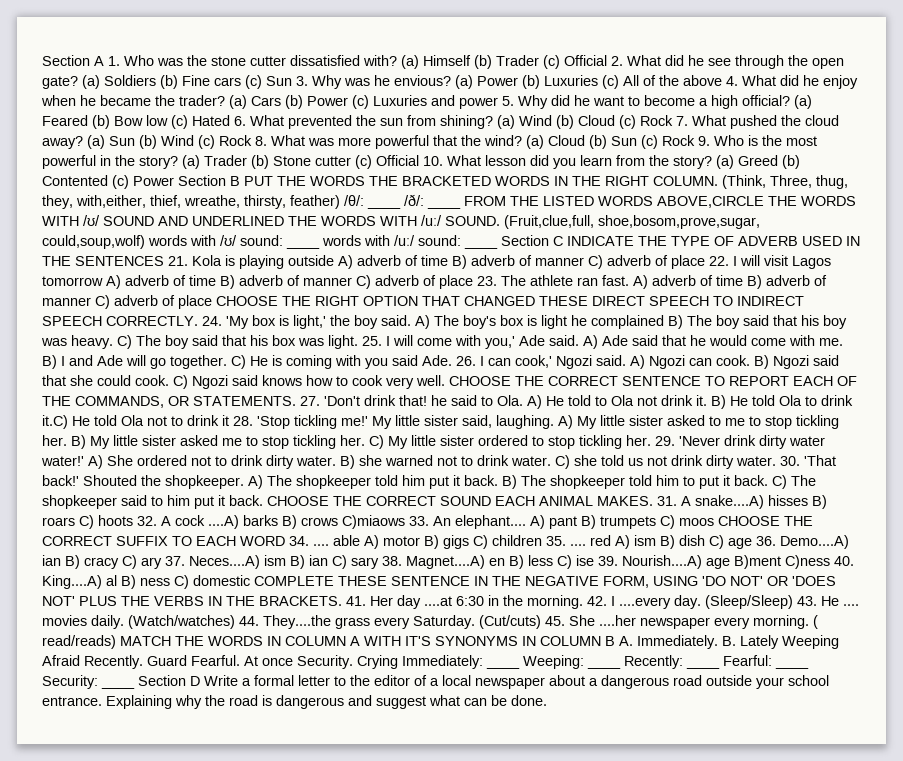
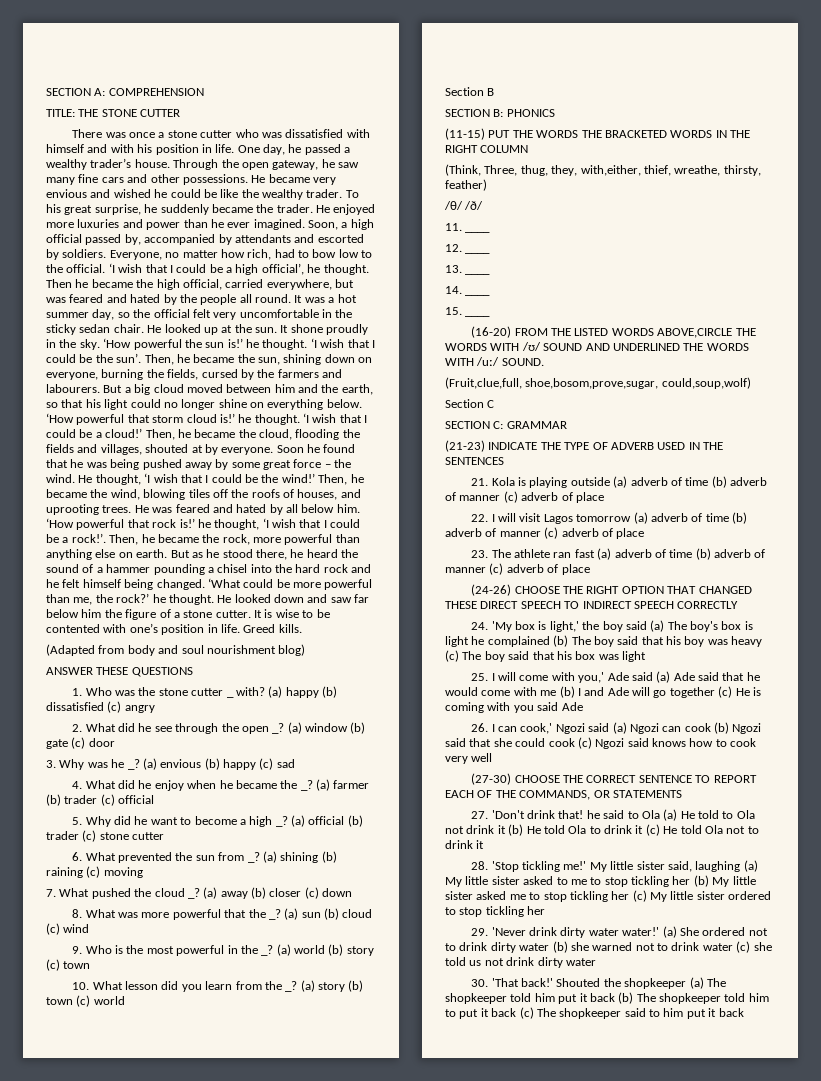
[42,55,104,66] Section A -> [46,88,204,96] [46,109,181,117] [72,129,370,138] [46,144,351,155] [46,158,359,170] [46,174,336,185] [46,189,359,200] [46,204,376,215] [46,219,374,230] [46,234,364,245] [46,249,373,260] [46,263,369,275] [46,279,354,290] [46,294,357,305] [46,309,353,320] [46,324,369,335] [46,338,375,350] [46,353,373,365] [46,369,342,380] [46,384,373,395] [46,399,362,410] [46,413,368,425] [46,428,360,440] [46,444,356,455] [46,459,352,470] [46,473,364,485] [46,489,361,500] [46,504,360,515] [46,518,361,530] [46,533,360,545] [46,549,359,560] [46,564,372,575] [46,578,373,590] [46,593,370,605] [46,609,330,620] [46,623,302,635] [46,644,306,656] [46,667,193,677] SECTION A: COMPREHENSION // TITLE: THE STONE CUTTER // There was once a stone cutter who was dissatisfied with himself and with his position in life. One day, he passed a wealthy trader’s house. Through the open gateway, he saw many fine cars and other possessions. He became very envious and wished he could be like the wealthy trader. To his great surprise, he suddenly became the trader. He enjoyed more luxuries and power than he ever imagined. Soon, a high official passed by, accompanied by attendants and escorted by soldiers. Everyone, no matter how rich, had to bow low to the official. ‘I wish that I could be a high official’, he thought. Then he became the high official, carried everywhere, but was feared and hated by the people all round. It was a hot summer day, so the official felt very uncomfortable in the sticky sedan chair. He looked up at the sun. It shone proudly in the sky. ‘How powerful the sun is!’ he thought. ‘I wish that I could be the sun’. Then, he became the sun, shining down on everyone, burning the fields, cursed by the farmers and labourers. But a big cloud moved between him and the earth, so that his light could no longer shine on everything below. ‘How powerful that storm cloud is!’ he thought. ‘I wish that I could be a cloud!’ Then, he became the cloud, flooding the fields and villages, shouted at by everyone. Soon he found that he was being pushed away by some great force – the wind. He thought, ‘I wish that I could be the wind!’ Then, he became the wind, blowing tiles off the roofs of houses, and uprooting trees. He was feared and hated by all below him. ‘How powerful that rock is!’ he thought, ‘I wish that I could be a rock!’. Then, he became the rock, more powerful than anything else on earth. But as he stood there, he heard the sound of a hammer pounding a chisel into the hard rock and he felt himself being changed. ‘What could be more powerful than me, the rock?’ he thought. He looked down and saw far below him the figure of a stone cutter. It is wise to be contented with one’s position in life. Greed kills. // (Adapted from body and soul nourishment blog) // ANSWER THESE QUESTIONS //
[290,55,360,66] dissatisfied -> [226,696,234,698] _
[423,55,607,69] Himself (b) Trader (c) Official -> [285,686,338,698] [46,701,155,713] happy (b) dissatisfied (c) angry //
[42,75,722,89] gate? (a) Soldiers (b) Fine cars (c) Sun 3. Why was he envious? (a) Power (b) Luxuries (c) All of the above -> [272,722,366,734] [46,737,115,749] [46,758,295,770] _? (a) window (b) gate (c) door // 3. Why was he _? (a) envious (b) happy (c) sad //
[179,95,498,109] trader? (a) Cars (b) Power (c) Luxuries and power -> [300,779,370,791] [46,794,155,806] _? (a) farmer (b) trader (c) official //
[742,95,812,109] [42,115,230,129] official? (a) Feared (b) Bow low (c) Hated -> [275,815,363,827] [46,830,165,842] _? (a) official (b) trader (c) stone cutter //
[440,115,673,129] shining? (a) Wind (b) Cloud (c) Rock -> [247,851,337,863] [46,866,143,878] _? (a) shining (b) raining (c) moving //
[42,135,252,149] away? (a) Sun (b) Wind (c) Rock -> [187,887,353,899] _? (a) away (b) closer (c) down //
[484,135,695,149] wind? (a) Cloud (b) Sun (c) Rock -> [268,908,373,920] [46,923,90,935] _? (a) sun (b) cloud (c) wind //
[139,155,419,169] story? (a) Trader (b) Stone cutter (c) Official -> [261,944,374,956] [46,959,91,971] _? (a) world (b) story (c) town //
[673,155,800,169] [42,175,240,189] story? (a) Greed (b) Contented (c) Power Section B -> [285,980,364,992] [46,995,125,1007] [445,87,495,96] [445,109,555,117] [445,128,485,140] _? (a) story (b) town (c) world // Section B // SECTION B: PHONICS // (11-15)
[653,176,718,186] COLUMN. -> [480,145,529,153] COLUMN //
[344,195,364,206] [367,206,401,209] [404,194,424,206] [427,206,461,209] /θ/: ____ /ð/: ____ -> [444,201,484,210] [445,223,462,231] [465,231,491,233] [445,244,462,252] [465,252,491,254] [445,265,462,273] [465,273,491,275] [445,286,462,294] [465,294,491,296] [445,307,462,315] [465,315,491,317] [471,326,512,338] // /θ/ /ð/ // 11. ____ // 12. ____ // 13. ____ // 14. ____ // 15. ____ // (16-20)
(500, 221) none -> (544, 362) //
[148,235,283,246] [286,246,320,249] [322,235,461,246] [464,246,498,249] [501,235,563,246] words with /ʊ/ sound: ____ words with /uː/ sound: ____ Section C -> [445,399,495,408] [445,421,567,429] [445,440,485,452] // Section C // SECTION C: GRAMMAR // (21-23)
(164, 261) none -> (504, 461) //
[338,255,705,269] A) adverb of time B) adverb of manner C) adverb of place -> [613,476,768,488] [445,491,604,503] (a) adverb of time (b) adverb of manner (c) adverb of place //
[106,275,473,289] A) adverb of time B) adverb of manner C) adverb of place -> [633,512,748,524] [445,527,645,539] (a) adverb of time (b) adverb of manner (c) adverb of place //
[602,275,827,289] [42,295,212,309] fast. A) adverb of time B) adverb of manner C) adverb of place -> [574,548,766,560] [445,563,590,575] [471,584,512,596] fast (a) adverb of time (b) adverb of manner (c) adverb of place // (24-26)
[106,316,198,326] CORRECTLY. -> [677,601,739,609] CORRECTLY //
[381,315,430,329] said. A) -> [625,620,665,632] said (a)
[668,315,683,329] B) -> [553,635,569,647] (b)
[71,335,132,349] heavy. C) -> [731,636,763,647] [445,650,459,662] heavy (c)
[328,335,358,349] light. -> [622,651,646,662] light //
[549,335,598,349] said. A) -> [631,671,671,683] said (a)
[819,338,843,346] [42,355,57,369] me. B) -> [540,686,575,698] me (b)
[170,355,246,369] together. C) -> [669,686,733,698] together (c)
[422,355,452,366] Ade. -> [561,702,583,711] Ade //
[596,355,769,369] said. A) Ngozi can cook. B) -> [588,722,730,734] said (a) Ngozi can cook (b)
[135,375,188,389] cook. C) -> [548,737,592,749] cook (c)
[416,375,445,386] well. -> [471,753,493,762] [471,773,512,785] well // (27-30)
[193,396,296,406] STATEMENTS. -> [612,790,682,798] STATEMENTS //
[497,395,542,409] Ola. A) -> [641,809,678,821] Ola (a)
[696,395,726,409] it. B) -> [497,824,524,836] it (b)
[42,415,68,429] it.C) -> [635,824,660,836] it (c)
(229, 420) none -> (485, 844) //
[496,415,573,429] laughing. A) -> [695,860,758,872] laughing (a)
[42,435,86,449] her. B) -> [672,875,709,887] her (b)
[340,435,384,449] her. C) -> [611,890,647,902] her (c)
[626,435,651,446] her. -> [527,906,546,915] her //
[88,455,103,469] A) -> [662,926,677,938] (a)
[296,455,355,469] water. B) -> [519,941,568,953] water (b)
[511,455,570,469] water. C) -> [702,941,751,953] water (c)
[736,456,776,466] water. -> [565,958,596,966] water //
[165,475,263,489] shopkeeper. A) -> [624,977,704,989] shopkeeper (a)
[464,475,517,489] back. B) -> [589,992,634,1004] back (b)
[734,475,787,489] back. C) -> [491,1007,534,1019] back (c)
[229,495,827,509] [42,515,813,529] [42,535,849,549] [42,555,854,569] [42,575,836,589] [42,595,859,609] [42,615,818,629] [42,635,839,649] [42,655,720,669] [723,655,772,666] [775,666,809,669] [42,675,135,689] [138,675,829,689] [42,695,547,709] back. CHOOSE THE CORRECT SOUND EACH ANIMAL MAKES. 31. A snake....A) hisses B) roars C) hoots 32. A cock ....A) barks B) crows C)miaows 33. An elephant.... A) pant B) trumpets C) moos CHOOSE THE CORRECT SUFFIX TO EACH WORD 34. .... able A) motor B) gigs C) children 35. .... red A) ism B) dish C) age 36. Demo....A) ian B) cracy C) ary 37. Neces....A) ism B) ian C) sary 38. Magnet....A) en B) less C) ise 39. Nourish....A) age B)ment C)ness 40. King....A) al B) ness C) domestic COMPLETE THESE SENTENCE IN THE NEGATIVE FORM, USING 'DO NOT' OR 'DOES NOT' PLUS THE VERBS IN THE BRACKETS. 41. Her day ....at 6:30 in the morning. 42. I ....every day. (Sleep/Sleep) 43. He .... movies daily. (Watch/watches) 44. They....the grass every Saturday. (Cut/cuts) 45. She ....her newspaper every morning. ( read/reads) MATCH THE WORDS IN COLUMN A WITH IT'S SYNONYMS IN COLUMN B A. Immediately. B. Lately Weeping Afraid Recently. Guard Fearful. At once Security. Crying Immediately: ____ Weeping: ____ Recently: ____ Fearful: ____ Security: ____ Section D Write a formal letter to the editor of a local newspaper about a dangerous road outside your school entrance. Explaining why the road is dangerous and suggest what can be done. -> [718,1008,744,1017] back

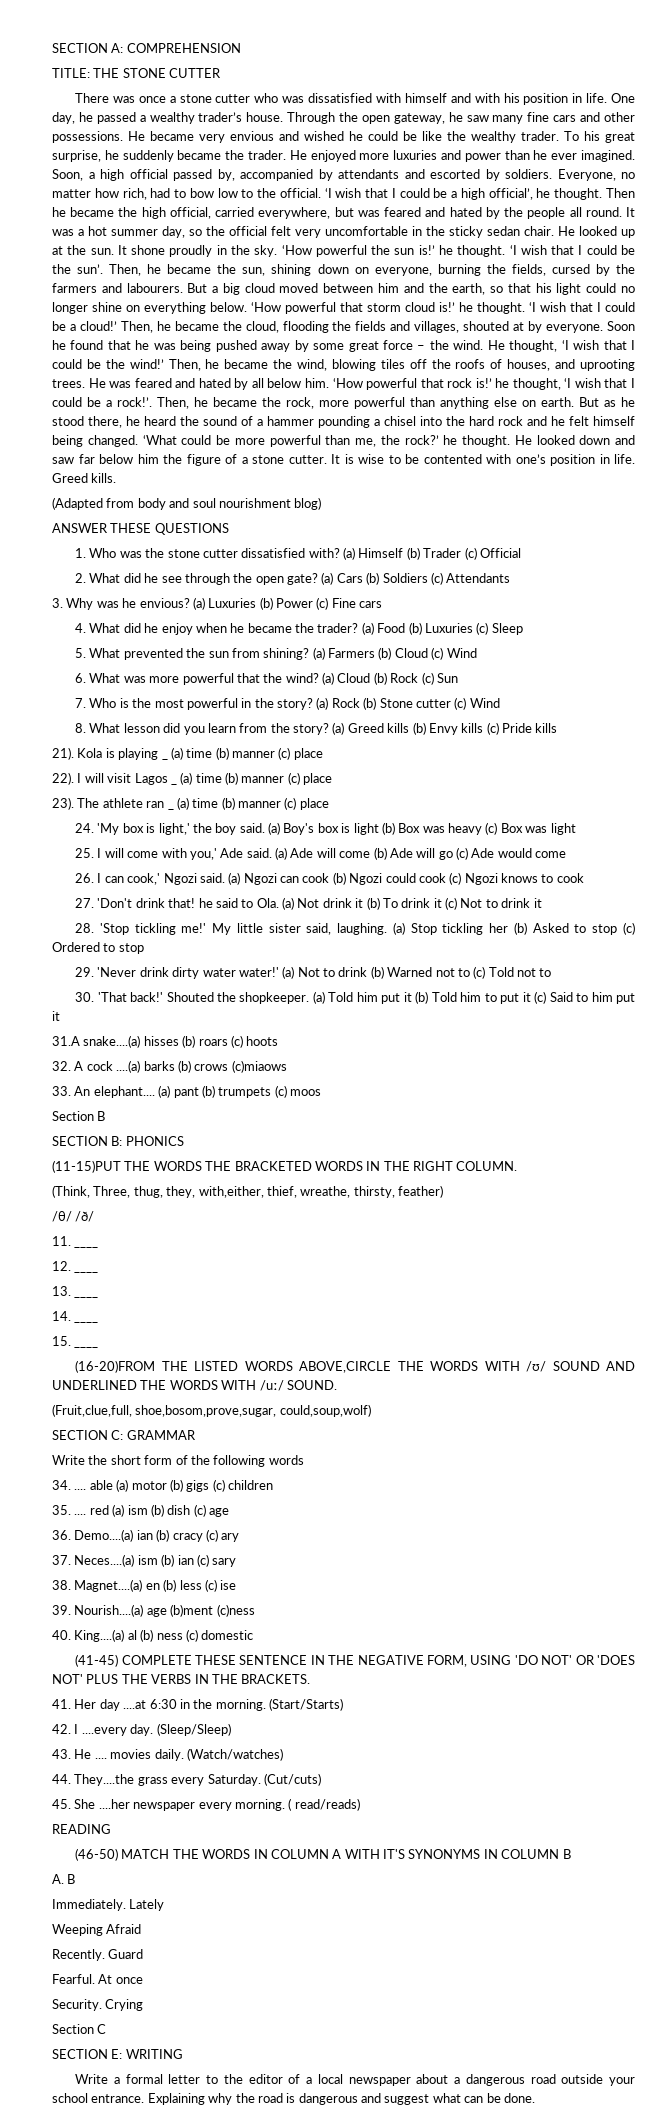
[226,696,234,698] _ -> [241,548,306,558] dissatisfied
[285,686,338,698] [46,701,155,713] happy (b) dissatisfied (c) angry -> [358,547,521,560] Himself (b) Trader (c) Official
[272,722,366,734] [46,737,115,749] [46,758,295,770] _? (a) window (b) gate (c) door // 3. Why was he _? (a) envious (b) happy (c) sad -> [287,572,511,585] [52,597,383,610] gate? (a) Cars (b) Soldiers (c) Attendants // 3. Why was he envious? (a) Luxuries (b) Power (c) Fine cars
[300,779,370,791] [46,794,155,806] [72,815,363,827] [46,830,165,842] [72,852,83,861] _? (a) farmer (b) trader (c) official // 5. Why did he want to become a high _? (a) official (b) trader (c) stone cutter // 6. -> [317,622,523,635] [75,648,87,658] trader? (a) Food (b) Luxuries (c) Sleep // 5.
[247,851,337,863] [46,866,143,878] [46,887,353,899] [72,909,83,918] _? (a) shining (b) raining (c) moving // 7. What pushed the cloud _? (a) away (b) closer (c) down // 8. -> [263,647,477,660] [75,673,87,683] shining? (a) Farmers (b) Cloud (c) Wind // 6.
[268,908,373,920] [46,923,90,935] [72,946,83,954] _? (a) sun (b) cloud (c) wind // 9. -> [285,672,458,685] [75,698,87,708] wind? (a) Cloud (b) Rock (c) Sun // 7.
[261,944,374,956] [46,959,91,971] [72,982,90,990] _? (a) world (b) story (c) town // 10. -> [277,697,500,710] [75,723,87,733] story? (a) Rock (b) Stone cutter (c) Wind // 8.
[285,980,364,992] [46,995,125,1007] _? (a) story (b) town (c) world -> [293,722,558,735] [52,747,323,760] [52,772,333,785] [52,797,165,810] [167,797,329,810] [75,822,576,835] [75,847,567,860] [75,872,584,885] [75,897,542,910] [75,922,635,935] [52,942,144,954] [75,966,552,979] [75,991,635,1004] [52,1011,60,1021] [52,1035,279,1048] [52,1060,287,1073] [52,1085,321,1098] story? (a) Greed kills (b) Envy kills (c) Pride kills // 21). Kola is playing _ (a) time (b) manner (c) place // 22). I will visit Lagos _ (a) time (b) manner (c) place // 23). The athlete ran _ (a) time (b) manner (c) place // 24. 'My box is light,' the boy said. (a) Boy's box is light (b) Box was heavy (c) Box was light // 25. I will come with you,' Ade said. (a) Ade will come (b) Ade will go (c) Ade would come // 26. I can cook,' Ngozi said. (a) Ngozi can cook (b) Ngozi could cook (c) Ngozi knows to cook // 27. 'Don't drink that! he said to Ola. (a) Not drink it (b) To drink it (c) Not to drink it // 28. 'Stop tickling me!' My little sister said, laughing. (a) Stop tickling her (b) Asked to stop (c) Ordered to stop // 29. 'Never drink dirty water water!' (a) Not to drink (b) Warned not to (c) Told not to // 30. 'That back!' Shouted the shopkeeper. (a) Told him put it (b) Told him to put it (c) Said to him put it // 31.A snake....(a) hisses (b) roars (c) hoots // 32. A cock ....(a) barks (b) crows (c)miaows // 33. An elephant.... (a) pant (b) trumpets (c) moos
[445,128,511,140] (11-15) PUT -> [52,1160,121,1173] (11-15)PUT
[480,145,529,153] COLUMN -> [456,1161,518,1171] COLUMN.
[471,326,548,338] (16-20) FROM -> [75,1360,156,1373] (16-20)FROM
[445,399,495,408] [445,421,567,429] [445,440,723,452] [445,457,504,465] [471,476,768,488] [445,491,604,503] [471,512,748,524] [445,527,645,539] [471,548,766,560] [445,563,590,575] [471,584,752,596] [445,601,739,609] [471,620,753,632] [445,635,763,647] [445,650,646,662] [471,671,760,683] [445,686,761,698] [445,702,583,713] [471,722,762,734] [445,737,757,749] [445,753,493,764] [471,773,757,785] [445,790,682,800] [471,809,755,821] [445,824,759,836] [445,840,485,849] [471,860,758,872] [445,875,756,887] [445,890,772,902] [445,906,546,917] [471,926,768,938] [445,941,772,953] [445,957,596,968] [471,977,726,989] [445,992,769,1004] [445,1007,744,1019] Section C // SECTION C: GRAMMAR // (21-23) INDICATE THE TYPE OF ADVERB USED IN THE SENTENCES // 21. Kola is playing outside (a) adverb of time (b) adverb of manner (c) adverb of place // 22. I will visit Lagos tomorrow (a) adverb of time (b) adverb of manner (c) adverb of place // 23. The athlete ran fast (a) adverb of time (b) adverb of manner (c) adverb of place // (24-26) CHOOSE THE RIGHT OPTION THAT CHANGED THESE DIRECT SPEECH TO INDIRECT SPEECH CORRECTLY // 24. 'My box is light,' the boy said (a) The boy's box is light he complained (b) The boy said that his boy was heavy (c) The boy said that his box was light // 25. I will come with you,' Ade said (a) Ade said that he would come with me (b) I and Ade will go together (c) He is coming with you said Ade // 26. I can cook,' Ngozi said (a) Ngozi can cook (b) Ngozi said that she could cook (c) Ngozi said knows how to cook very well // (27-30) CHOOSE THE CORRECT SENTENCE TO REPORT EACH OF THE COMMANDS, OR STATEMENTS // 27. 'Don't drink that! he said to Ola (a) He told to Ola not drink it (b) He told Ola to drink it (c) He told Ola not to drink it // 28. 'Stop tickling me!' My little sister said, laughing (a) My little sister asked to me to stop tickling her (b) My little sister asked me to stop tickling her (c) My little sister ordered to stop tickling her // 29. 'Never drink dirty water water!' (a) She ordered not to drink dirty water (b) she warned not to drink water (c) she told us not drink dirty water // 30. 'That back!' Shouted the shopkeeper (a) The shopkeeper told him put it back (b) The shopkeeper told him to put it back (c) The shopkeeper said to him put it back -> [52,1430,196,1440] [52,1455,304,1467] [52,1479,273,1492] [52,1504,229,1517] [52,1529,240,1542] [52,1554,237,1567] [52,1579,237,1592] [52,1604,255,1617] [52,1629,254,1642] [75,1654,635,1667] [52,1674,311,1684] [52,1698,343,1711] [52,1723,231,1736] [52,1748,283,1761] [52,1773,321,1786] [52,1798,360,1811] [52,1824,111,1834] [75,1848,571,1861] [52,1874,76,1884] [52,1899,165,1911] [52,1924,142,1936] [52,1949,144,1961] [52,1974,143,1984] [52,1999,144,2011] [52,2024,107,2034] [52,2049,183,2059] [75,2074,636,2086] [52,2093,535,2105] SECTION C: GRAMMAR // Write the short form of the following words // 34. .... able (a) motor (b) gigs (c) children // 35. .... red (a) ism (b) dish (c) age // 36. Demo....(a) ian (b) cracy (c) ary // 37. Neces....(a) ism (b) ian (c) sary // 38. Magnet....(a) en (b) less (c) ise // 39. Nourish....(a) age (b)ment (c)ness // 40. King....(a) al (b) ness (c) domestic // (41-45) COMPLETE THESE SENTENCE IN THE NEGATIVE FORM, USING 'DO NOT' OR 'DOES NOT' PLUS THE VERBS IN THE BRACKETS. // 41. Her day ....at 6:30 in the morning. (Start/Starts) // 42. I ....every day. (Sleep/Sleep) // 43. He .... movies daily. (Watch/watches) // 44. They....the grass every Saturday. (Cut/cuts) // 45. She ....her newspaper every morning. ( read/reads) // READING // (46-50) MATCH THE WORDS IN COLUMN A WITH IT'S SYNONYMS IN COLUMN B // A. B // Immediately. Lately // Weeping Afraid // Recently. Guard // Fearful. At once // Security. Crying // Section C // SECTION E: WRITING // Write a formal letter to the editor of a local newspaper about a dangerous road outside your school entrance. Explaining why the road is dangerous and suggest what can be done.

